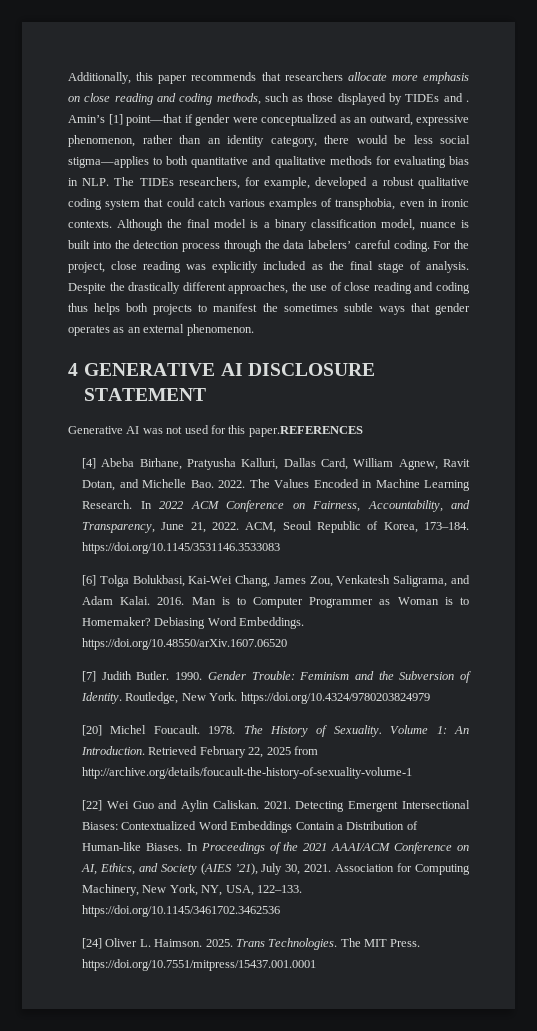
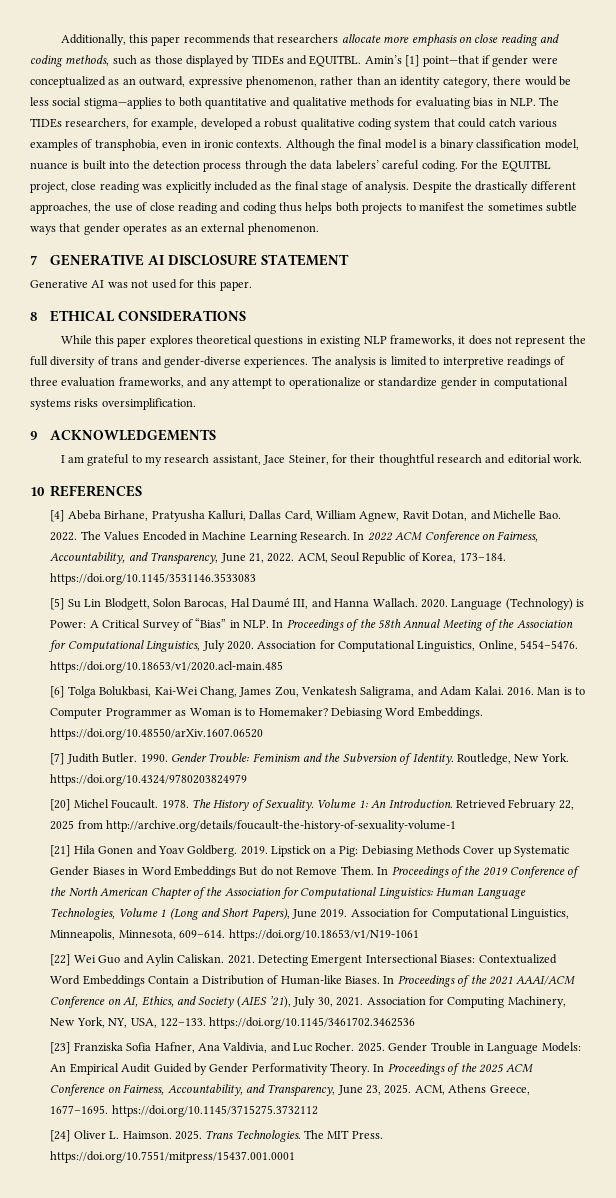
[466,100,470,102] . -> [309,55,362,67] EQUITBL.
(469, 244) none -> [501,160,551,172] EQUITBL
[68,363,78,376] 4 -> [30,255,37,265] 7
[248,426,363,437] paper.REFERENCES -> [219,281,252,291] [30,310,247,322] [60,335,586,347] [30,356,566,368] [30,377,568,389] [30,398,196,410] [30,429,217,441] [60,454,583,466] [30,485,143,497] paper. // 8 ETHICAL CONSIDERATIONS // While this paper explores theoretical questions in existing NLP frameworks, it does not represent the full diversity of trans and gender-diverse experiences. The analysis is limited to interpretive readings of three evaluation frameworks, and any attempt to operationalize or standardize gender in computational systems risks oversimplification. // 9 ACKNOWLEDGEMENTS // I am grateful to my research assistant, Jace Steiner, for their thoughtful research and editorial work. // 10 REFERENCES
(281, 548) none -> [50,598,585,610] [50,618,573,631] [49,640,579,653] [50,661,284,673] // [5] Su Lin Blodgett, Solon Barocas, Hal Daumé III, and Hanna Wallach. 2020. Language (Technology) is Power: A Critical Survey of “Bias” in NLP. In Proceedings of the 58th Annual Meeting of the Association for Computational Linguistics, July 2020. Association for Computational Linguistics, Online, 5454–5476. https://doi.org/10.18653/v1/2020.acl-main.485
(413, 773) none -> [50,845,570,857] [50,866,581,878] [50,887,526,900] [50,908,569,921] [50,929,419,941] // [21] Hila Gonen and Yoav Goldberg. 2019. Lipstick on a Pig: Debiasing Methods Cover up Systematic Gender Biases in Word Embeddings But do not Remove Them. In Proceedings of the 2019 Conference of the North American Chapter of the Association for Computational Linguistics: Human Language Technologies, Volume 1 (Long and Short Papers), June 2019. Association for Computational Linguistics, Minneapolis, Minnesota, 609–614. https://doi.org/10.18653/v1/N19-1061
(281, 911) none -> [50,1042,581,1054] [50,1063,534,1075] [50,1084,530,1097] [50,1105,318,1117] // [23] Franziska Sofia Hafner, Ana Valdivia, and Luc Rocher. 2025. Gender Trouble in Language Models: An Empirical Audit Guided by Gender Performativity Theory. In Proceedings of the 2025 ACM Conference on Fairness, Accountability, and Transparency, June 23, 2025. ACM, Athens Greece, 1677–1695. https://doi.org/10.1145/3715275.3732112

